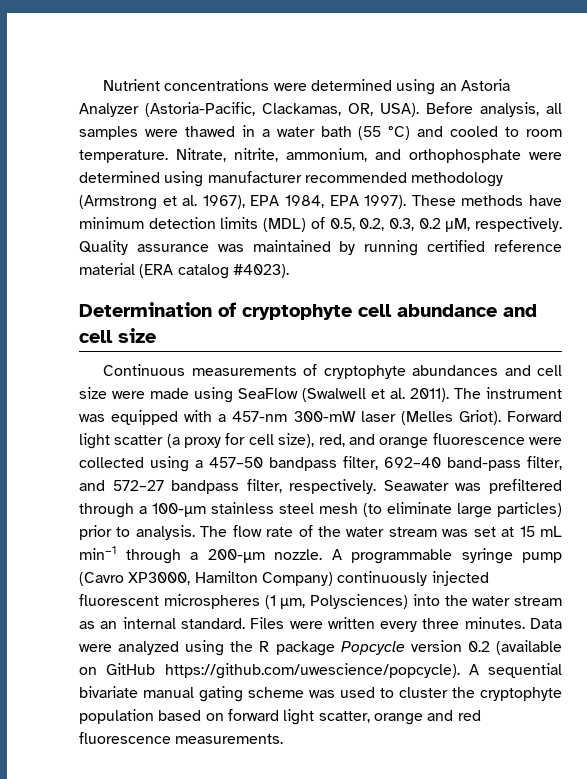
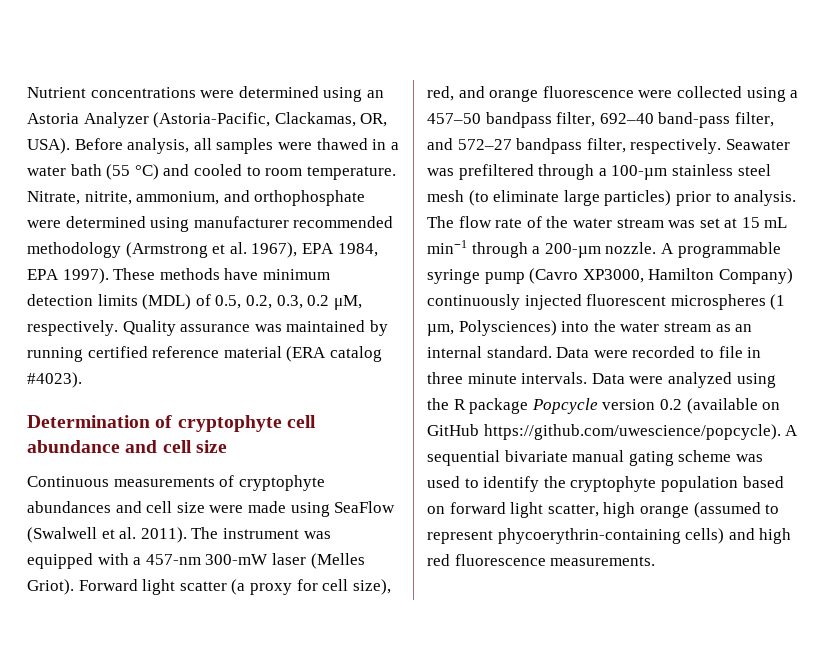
[250,617,525,632] Files were written every three minutes. -> [556,346,762,358] [427,372,588,384] Data were recorded to file in three minute intervals.
[399,687,448,698] cluster -> [483,476,540,492] identify
[373,710,454,725] orange and -> [603,502,780,518] [427,528,792,544] high orange (assumed to represent phycoerythrin-containing cells) and high

